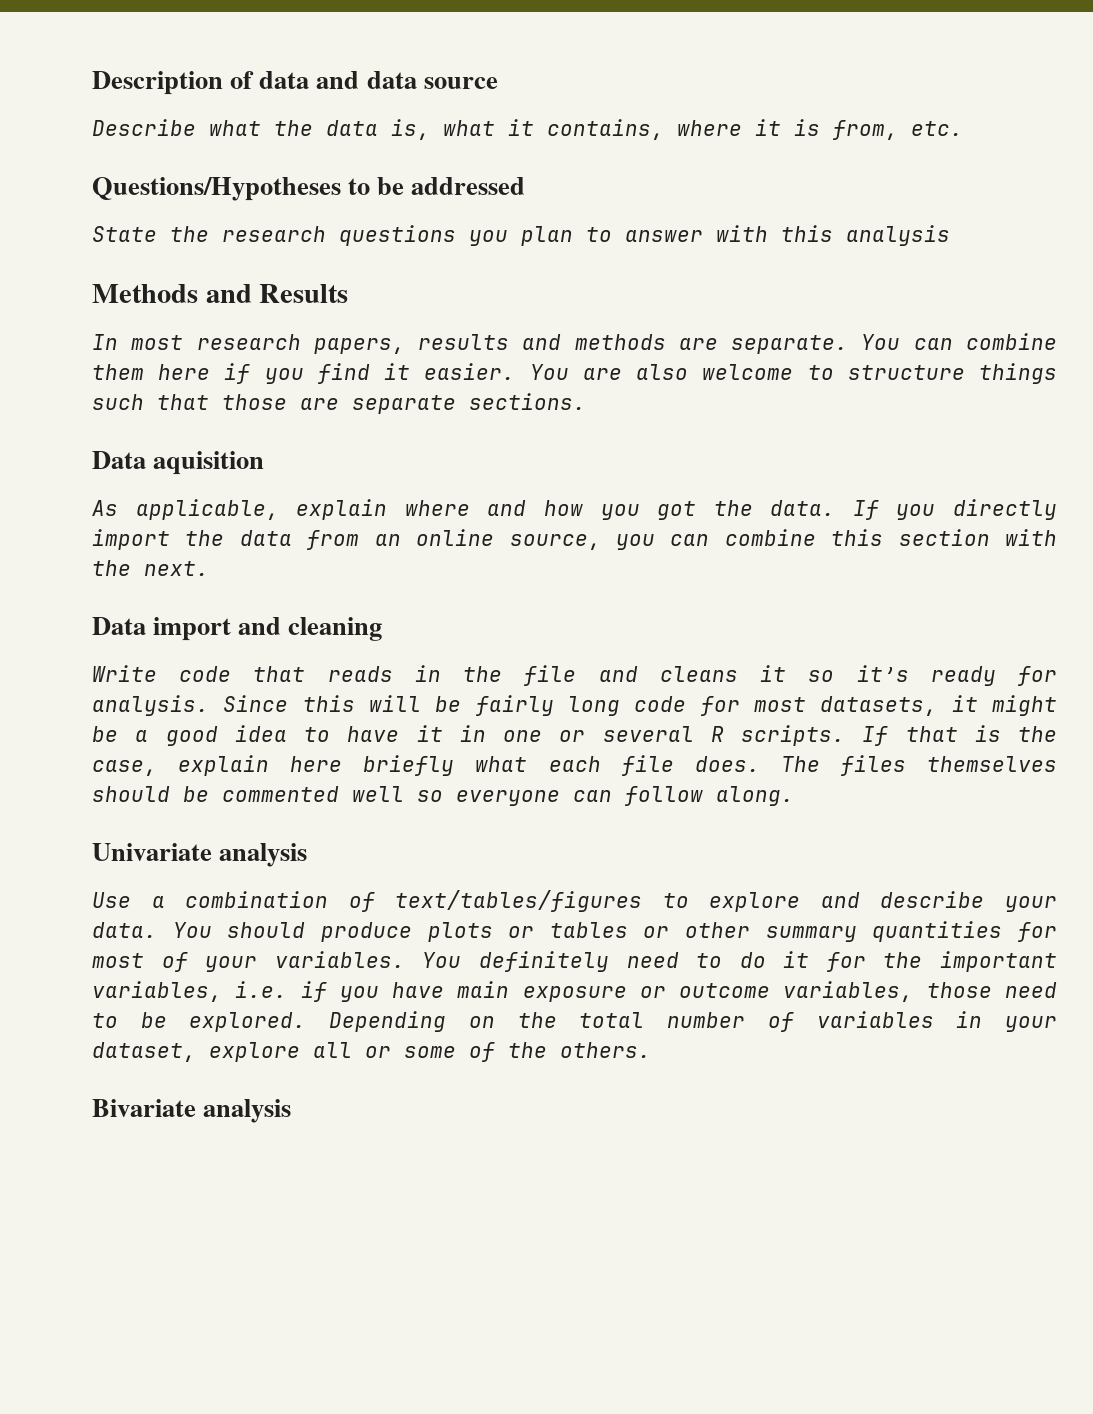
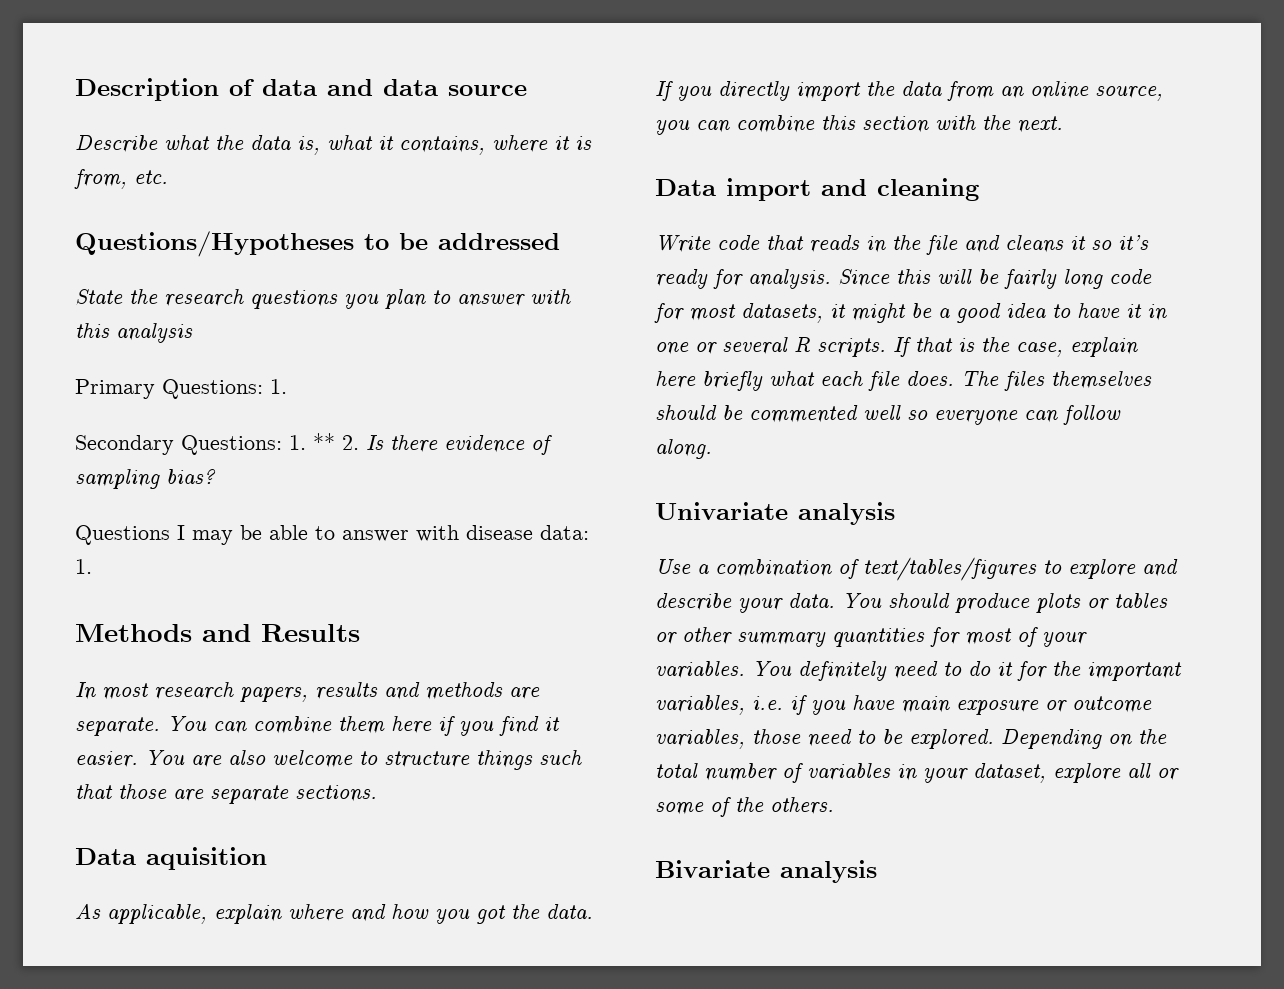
(950, 235) none -> [75,379,287,399] [75,433,552,455] [75,469,216,489] [75,525,589,545] [75,559,92,574] // Primary Questions: 1. // Secondary Questions: 1. ** 2. Is there evidence of sampling bias? // Questions I may be able to answer with disease data: 1.

